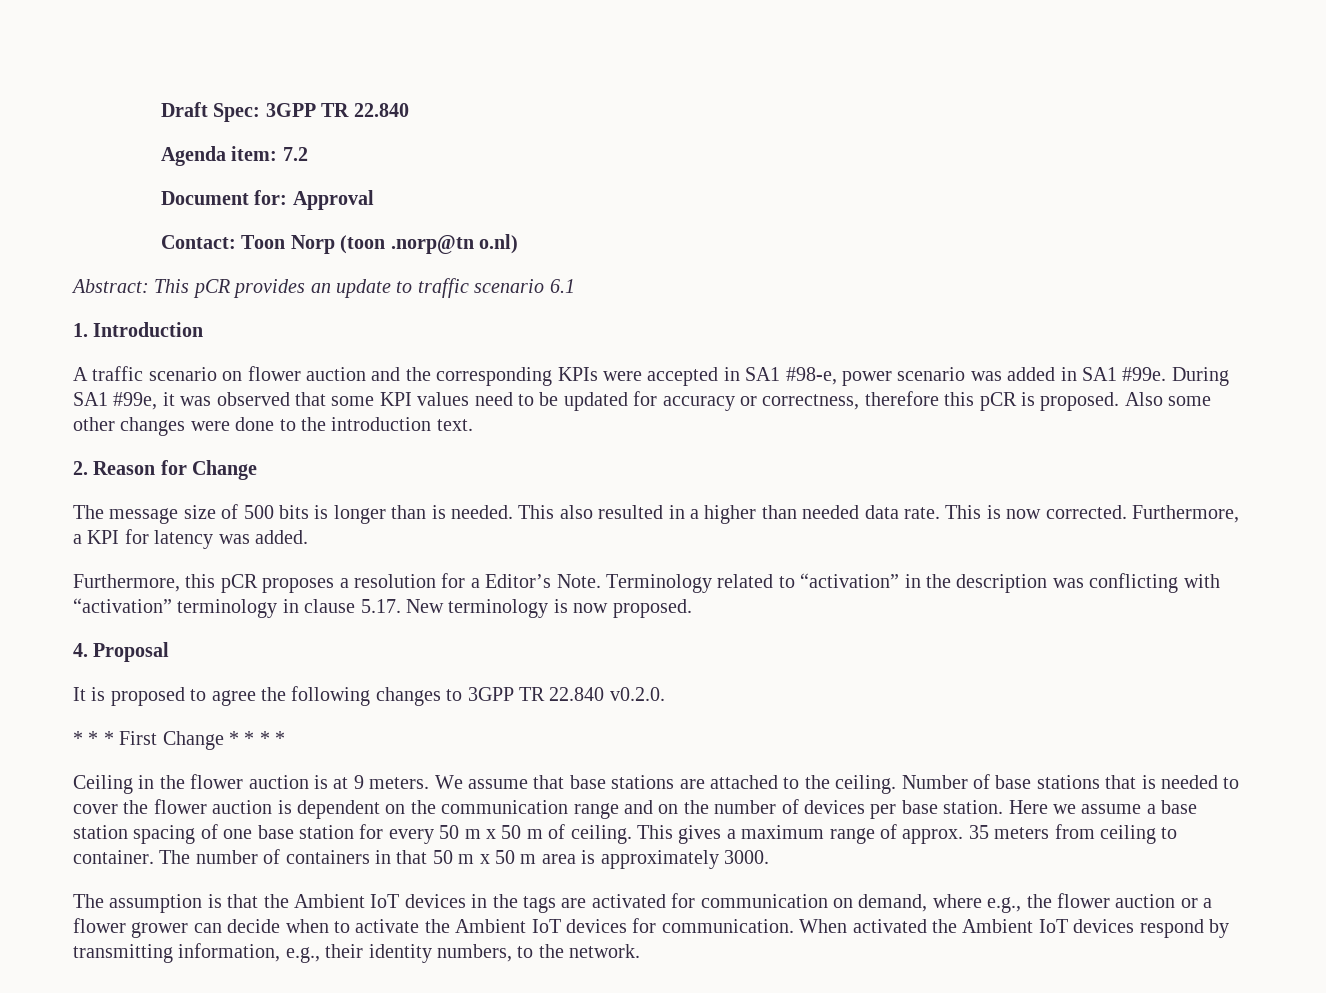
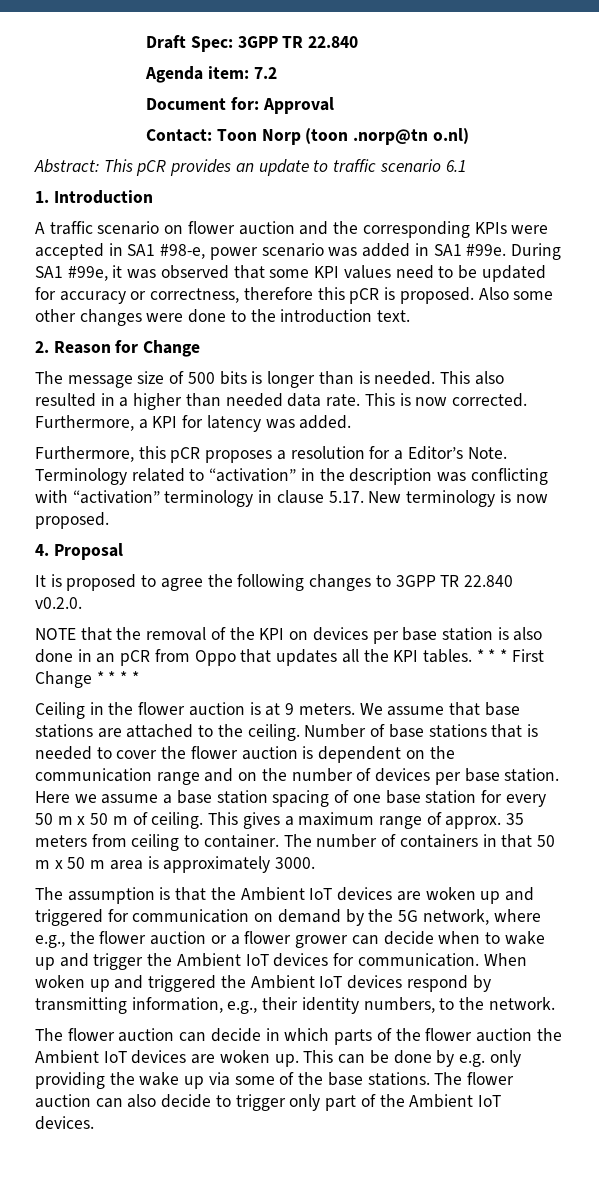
(665, 694) none -> [35,627,543,644] [35,649,472,666] NOTE that the removal of the KPI on devices per base station is also done in an pCR from Oppo that updates all the KPI tables.
[471,893,928,913] in the tags are activated for communication on demand, -> [396,887,534,904] [35,909,489,926] are woken up and triggered for communication on demand by the 5G network,
[355,919,420,933] activate -> [504,931,545,945] [35,953,144,970] wake up and trigger
[852,919,927,933] activated -> [35,975,217,992] woken up and triggered
(641, 951) none -> [35,1028,562,1045] [35,1050,521,1067] [35,1072,514,1089] [35,1094,501,1111] [35,1116,94,1130] // The flower auction can decide in which parts of the flower auction the Ambient IoT devices are woken up. This can be done by e.g. only providing the wake up via some of the base stations. The flower auction can also decide to trigger only part of the Ambient IoT devices.

